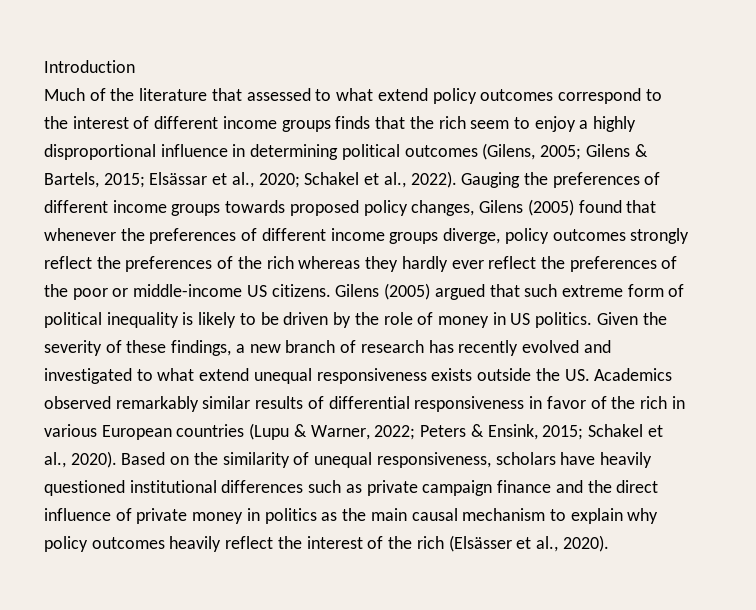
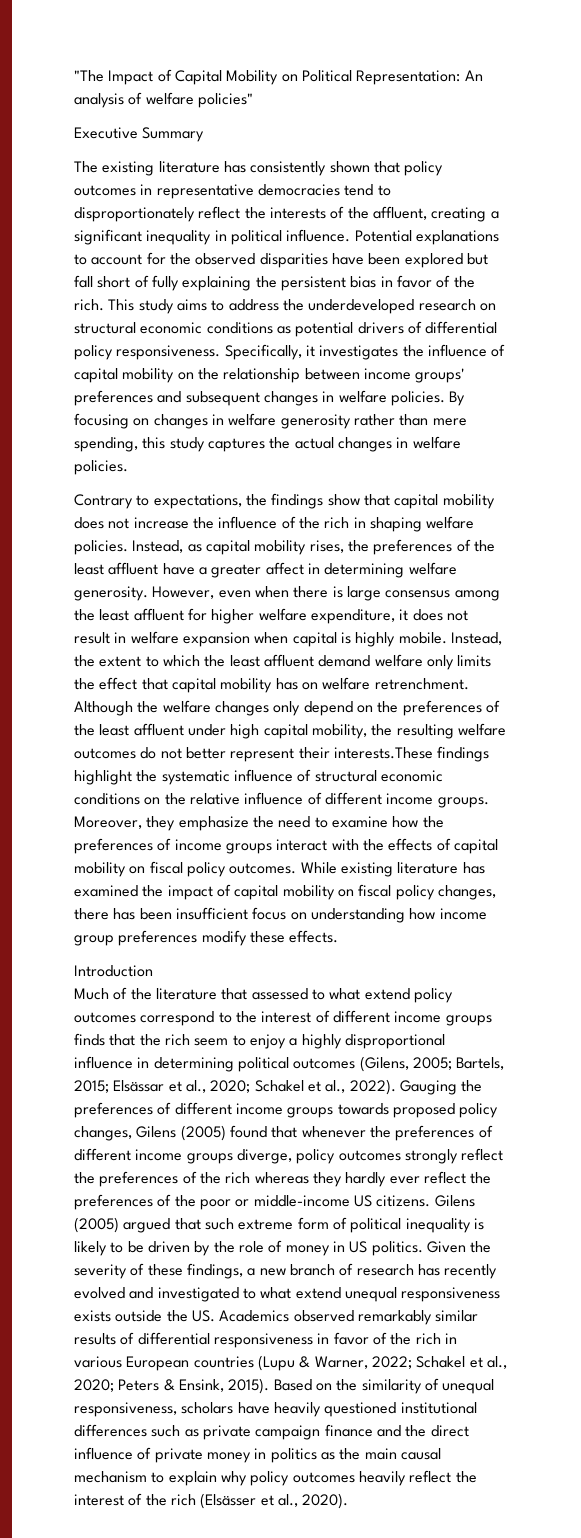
(44, 66) none -> [74,69,483,85] [74,92,253,108] [74,127,205,142] [74,161,444,176] [74,184,391,199] [74,206,499,222] [74,229,499,245] [74,252,488,268] [74,275,475,291] [74,299,496,314] [74,321,498,337] [74,344,506,360] [74,368,466,383] [74,390,466,406] [74,413,467,429] [74,436,461,452] [74,460,128,475] [74,493,495,509] [74,516,475,532] [74,539,495,555] [74,562,457,578] [74,586,500,601] [74,608,468,624] [74,631,502,647] [74,654,492,670] [74,677,469,693] [74,700,500,716] [74,723,506,739] [74,746,490,762] [74,769,443,785] [74,792,489,808] [74,816,444,831] [74,838,498,854] [74,861,485,877] [74,884,496,900] [74,907,487,923] [74,930,339,946] "The Impact of Capital Mobility on Political Representation: An analysis of welfare policies" // Executive Summary // The existing literature has consistently shown that policy outcomes in representative democracies tend to disproportionately reflect the interests of the affluent, creating a significant inequality in political influence. Potential explanations to account for the observed disparities have been explored but fall short of fully explaining the persistent bias in favor of the rich. This study aims to address the underdeveloped research on structural economic conditions as potential drivers of differential policy responsiveness. Specifically, it investigates the influence of capital mobility on the relationship between income groups' preferences and subsequent changes in welfare policies. By focusing on changes in welfare generosity rather than mere spending, this study captures the actual changes in welfare policies. // Contrary to expectations, the findings show that capital mobility does not increase the influence of the rich in shaping welfare policies. Instead, as capital mobility rises, the preferences of the least affluent have a greater affect in determining welfare generosity. However, even when there is large consensus among the least affluent for higher welfare expenditure, it does not result in welfare expansion when capital is highly mobile. Instead, the extent to which the least affluent demand welfare only limits the effect that capital mobility has on welfare retrenchment. Although the welfare changes only depend on the preferences of the least affluent under high capital mobility, the resulting welfare outcomes do not better represent their interests.These findings highlight the systematic influence of structural economic conditions on the relative influence of different income groups. Moreover, they emphasize the need to examine how the preferences of income groups interact with the effects of capital mobility on fiscal policy outcomes. While existing literature has examined the impact of capital mobility on fiscal policy changes, there has been insufficient focus on understanding how income group preferences modify these effects. //
[585,144,648,157] Gilens & -> (452, 1063) none
[420,424,663,440] [44,451,117,468] Peters & Ensink, 2015; Schakel et al., 2020). -> [416,1356,507,1369] [74,1378,270,1394] Schakel et al., 2020; Peters & Ensink, 2015).

